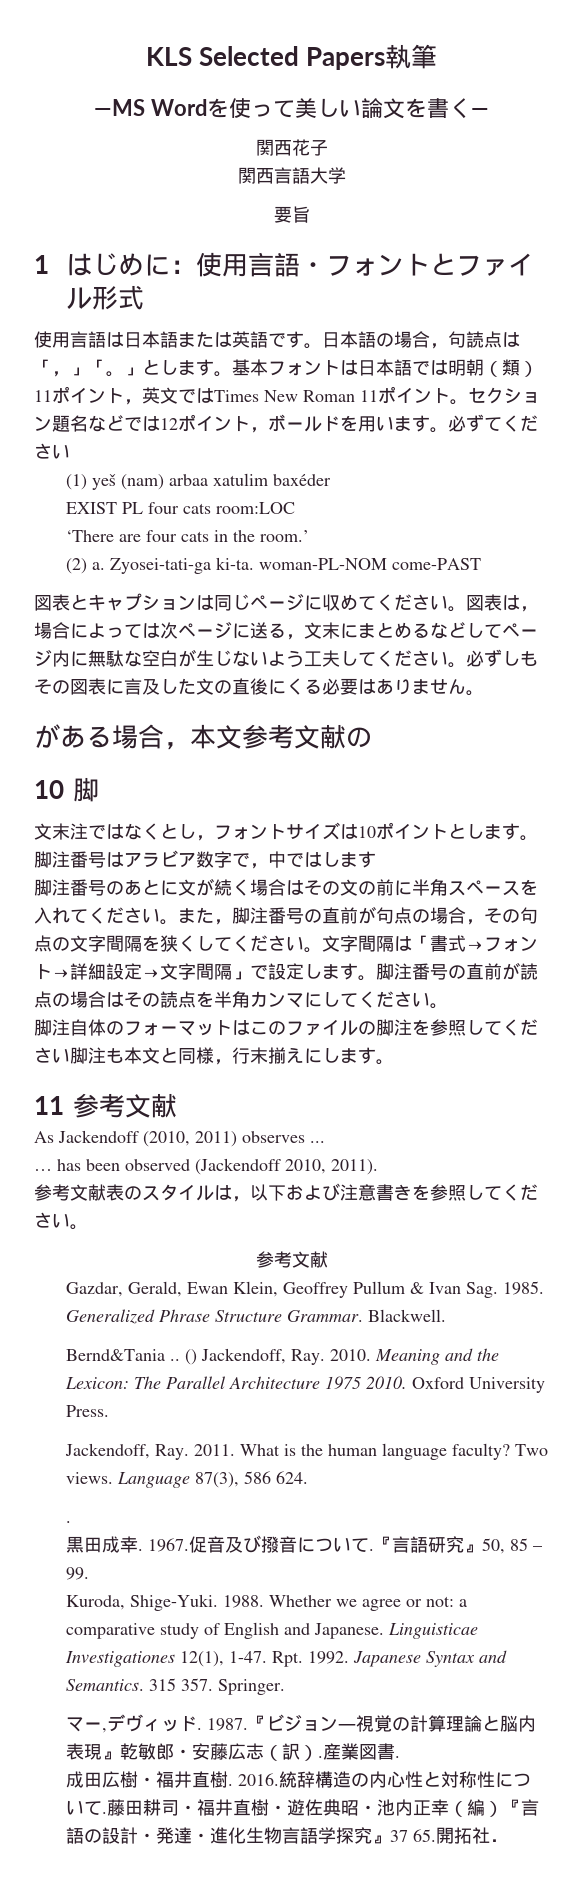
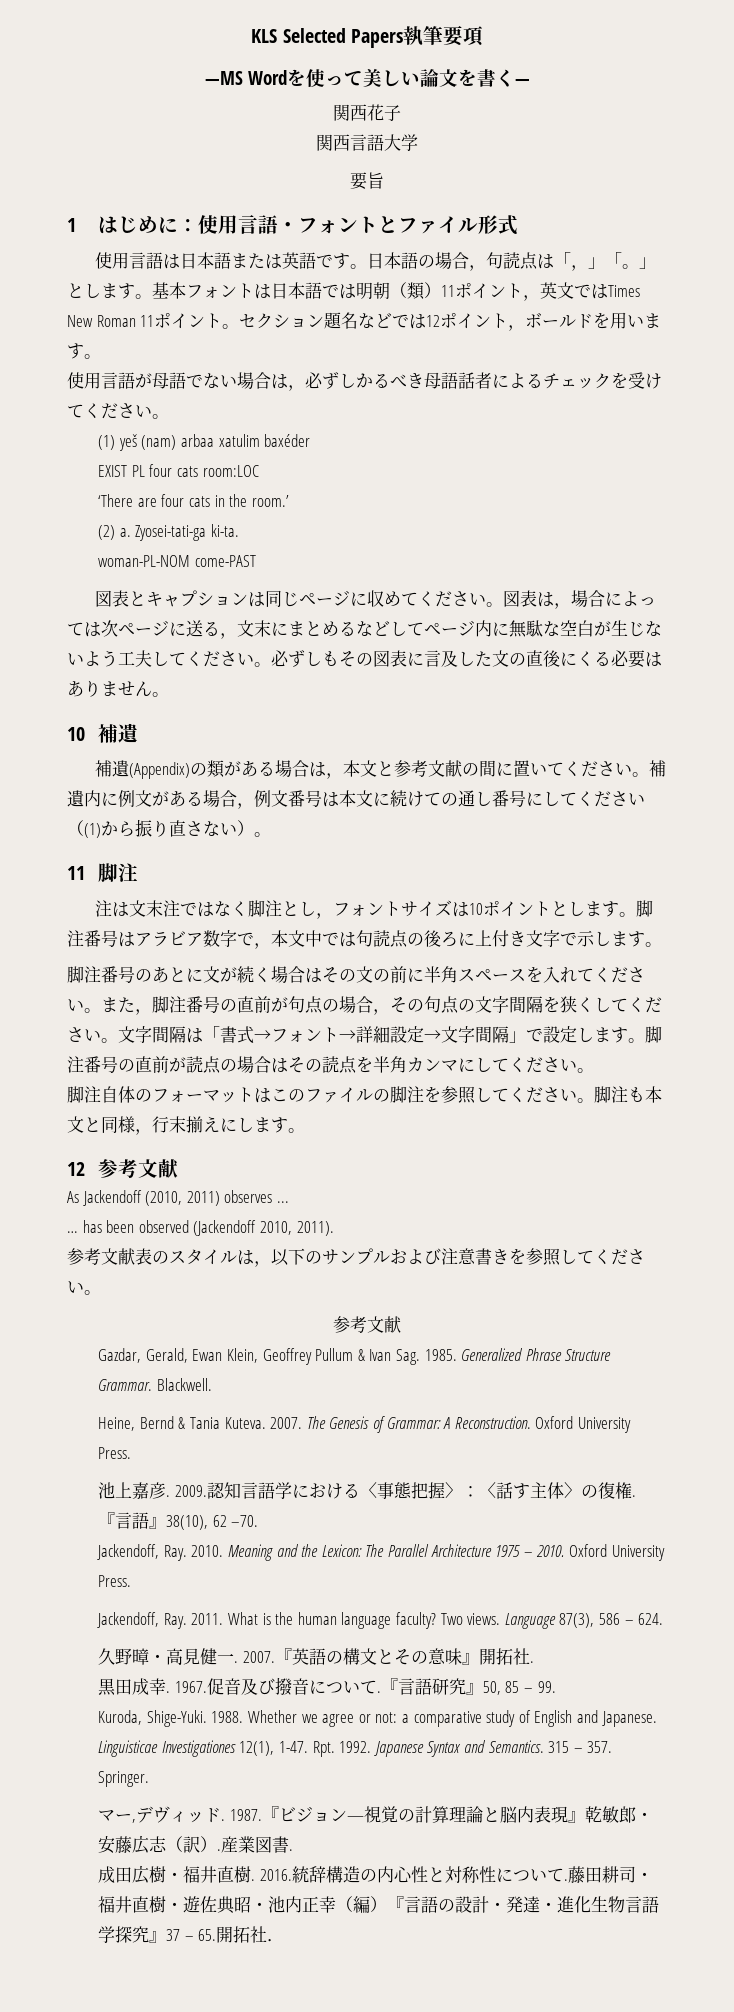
(438, 56) none -> [442,26,484,46] 要項
[448,414,538,432] [34,443,70,459] 必ずてください -> [67,372,662,391] [67,403,169,419] // 使用言語が母語でない場合は，必ずしかるべき母語話者によるチェックを受けてください。
(255, 563) none -> (240, 530) //
[34,724,372,750] [34,777,99,802] がある場合，本文参考文献の // 10脚 // -> [67,723,140,743] [95,760,667,779] [67,790,645,809] [67,819,271,838] [67,863,139,882] [95,900,130,917] 10補遺 // 補遺(Appendix)の類がある場合は，本文と参考文献の間に置いてください。補遺内に例文がある場合，例文番号は本文に続けての通し番号にしてください（(1)から振り直さない）。 // 11脚注 // 注は
(160, 831) none -> [248,900,283,917] 脚注
[268,851,376,868] 中ではします -> [271,930,662,948] 本文中では句読点の後ろに上付き文字で示します。
(70, 1055) none -> [577,1098,594,1103] 。
[34,1096,64,1115] 11 -> [67,1162,85,1176] 12
(286, 1193) none -> [305,1248,390,1265] のサンプル
[66,1349,198,1365] Bernd&Tania .. () -> [98,1416,631,1433] [98,1447,132,1459] [98,1482,636,1500] [98,1512,259,1530] Heine, Bernd & Tania Kuteva. 2007. The Genesis of Grammar: A Reconstruction. Oxford University Press. // 池上嘉彦. 2009.認知言語学における〈事態把握〉：〈話す主体〉の復権.『言語』38(10), 62 –70. //
(362, 1382) none -> [523,1552,533,1557] –
(272, 1477) none -> [624,1620,634,1625] –
(309, 1477) none -> [98,1648,530,1665] 久野暲・高見健一. 2007.『英語の構文とその意味』開拓社
(177, 1684) none -> [573,1748,583,1753] –
(409, 1836) none -> [184,1936,194,1941] –

